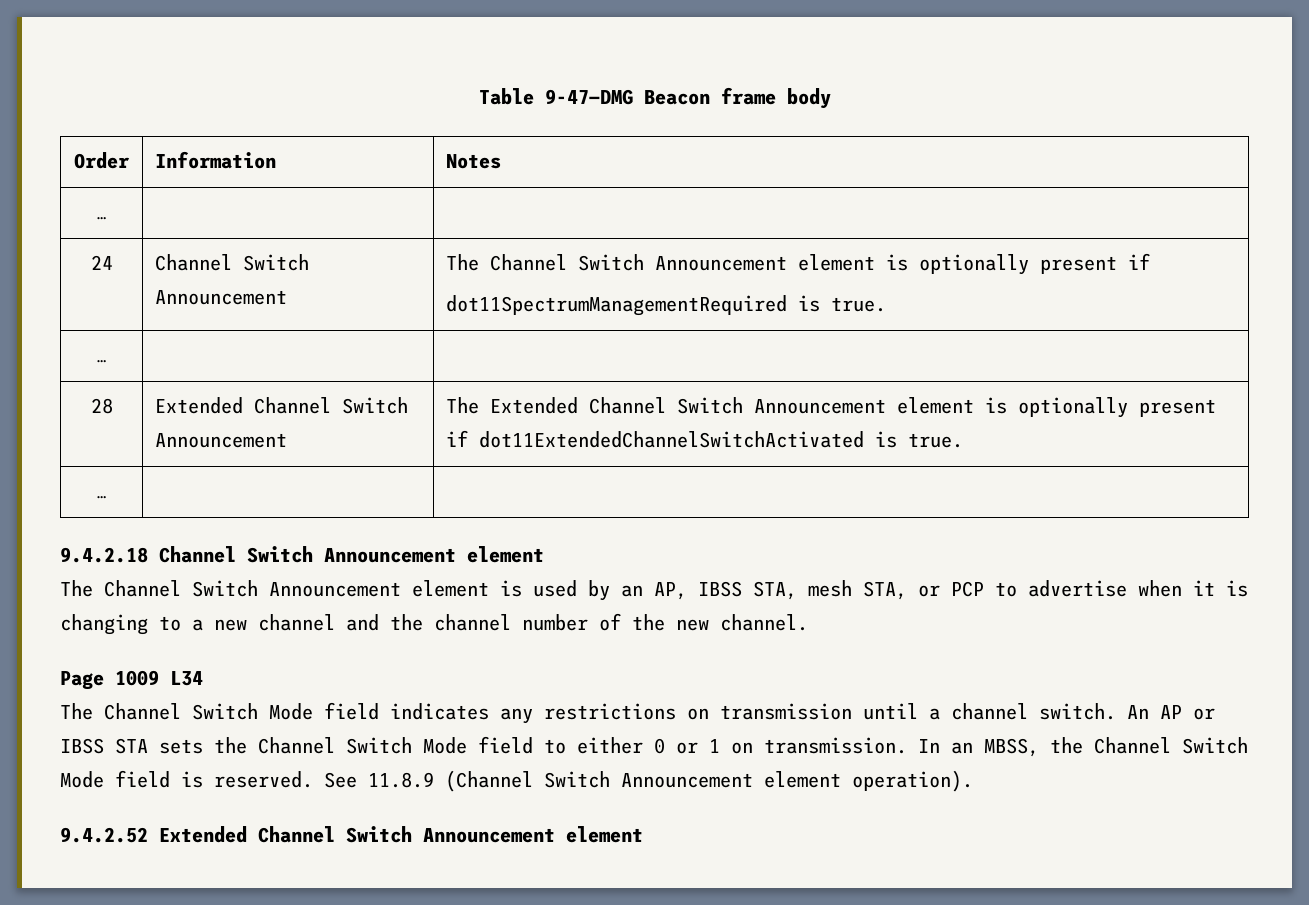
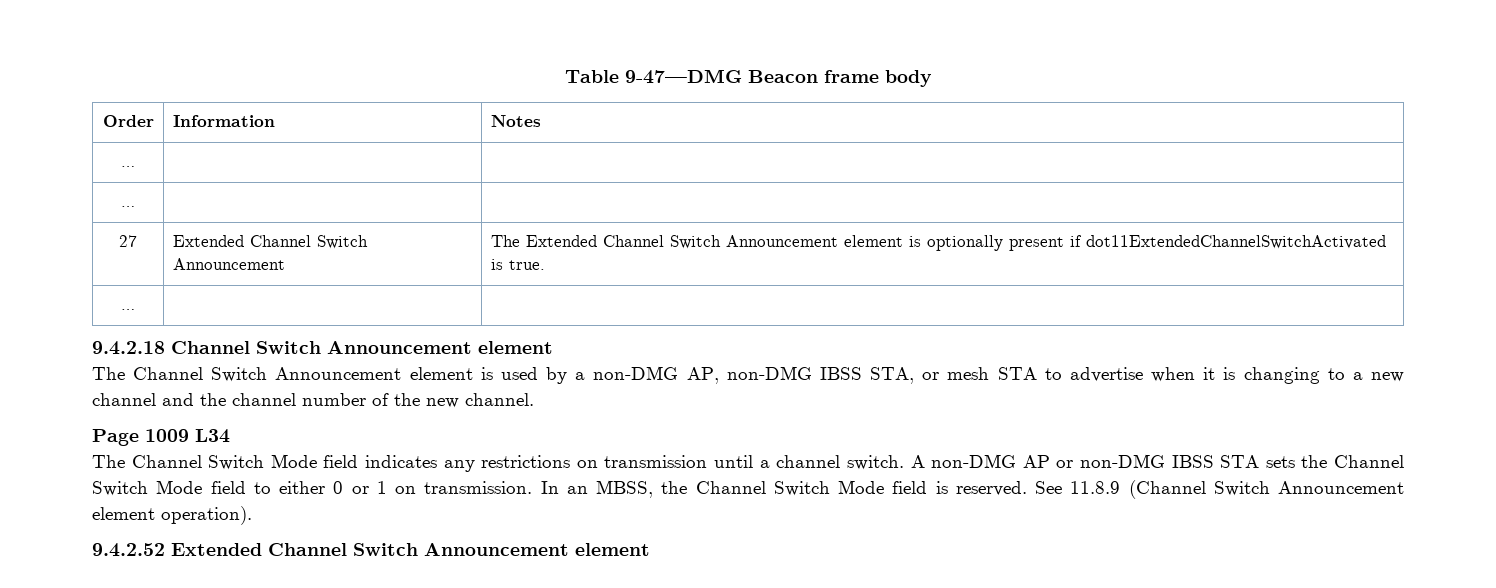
[90,255,113,270] [155,254,310,271] [155,290,288,305] [446,253,1151,275] [446,295,887,316] [96,360,107,363] [90,398,113,414] // 24 | Channel Switch Announcement | The Channel Switch Announcement element is optionally present if // dot11SpectrumManagementRequired is true. // … | | // 28 -> [121,206,135,207] [119,235,137,247] // … | | // 27
[621,580,984,600] an AP, IBSS STA, mesh STA, or PCP -> [575,366,1037,384] a non-DMG AP, non-DMG IBSS STA, or mesh STA
[1127,705,1149,719] An -> [910,454,1017,468] A non-DMG
(1215, 714) none -> [1079,454,1165,468] non-DMG

